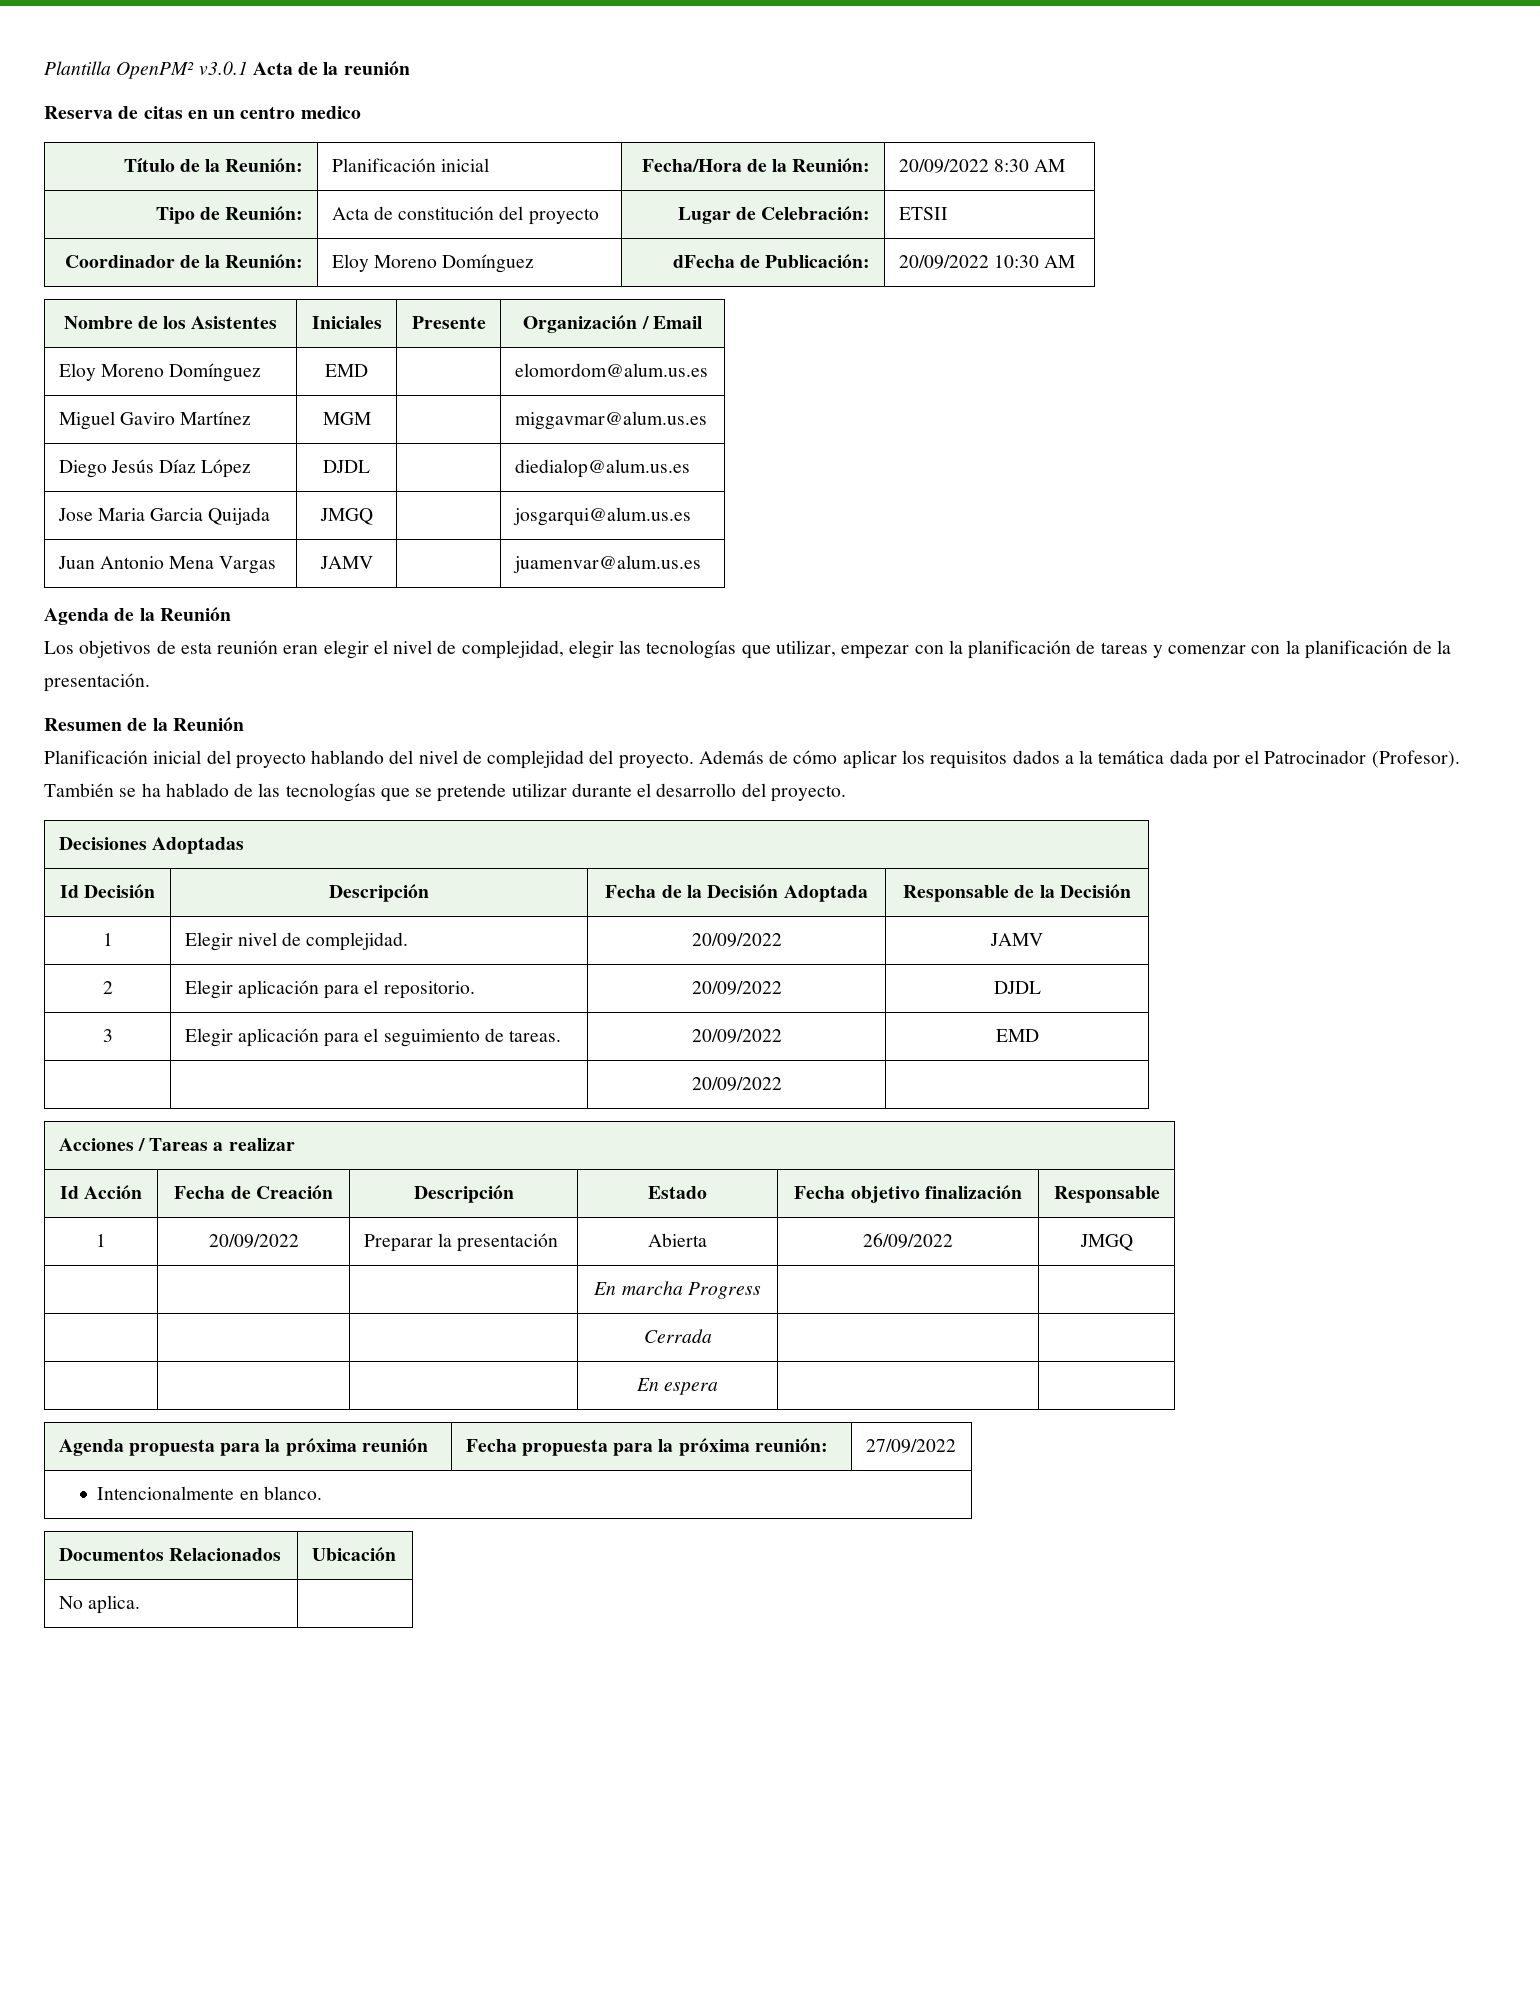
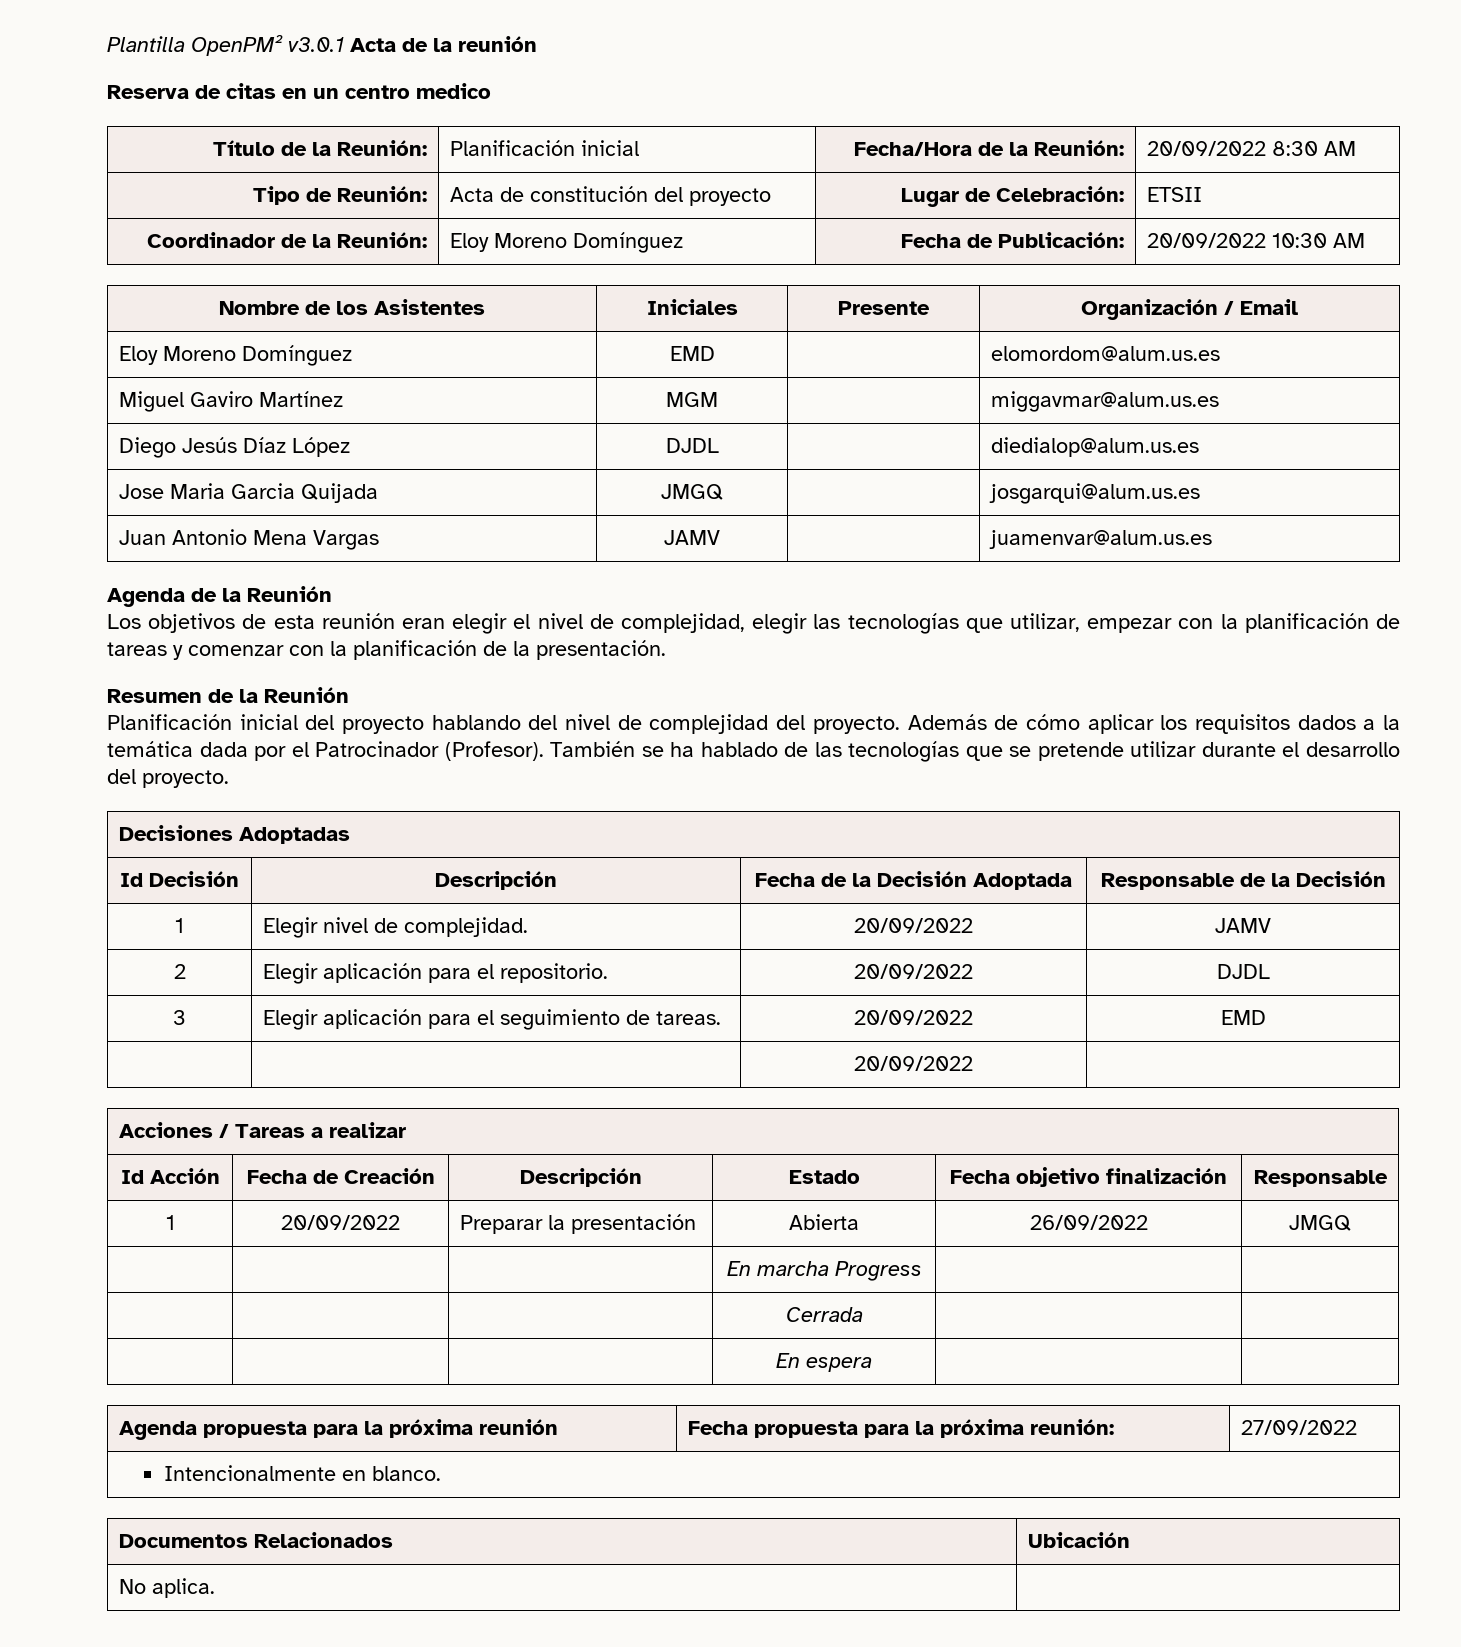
[672,255,735,268] dFecha -> [901,234,962,248] Fecha

